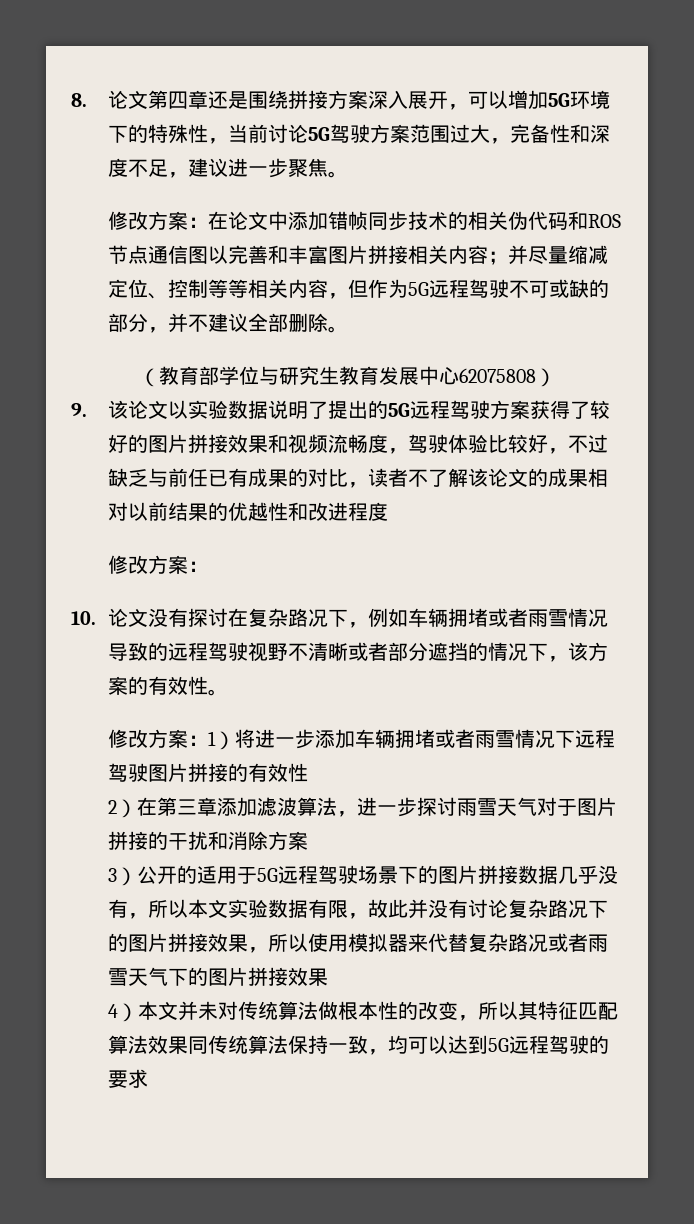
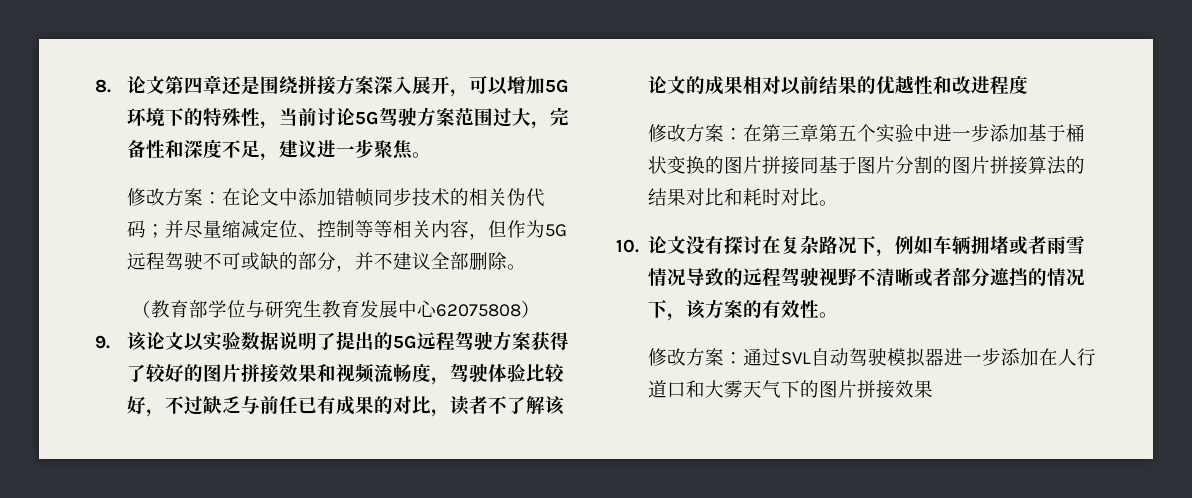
[567,211,621,230] [107,245,488,265] 和ROS节点通信图以完善和丰富图片拼接相关内容 -> (147, 229) none
(208, 566) none -> [743,124,1086,143] [648,156,1086,175] [648,188,839,206] 在第三章第五个实验中进一步添加基于桶状变换的图片拼接同基于图片分割的图片拼接算法的结果对比和耗时对比。
[207,729,615,750] [107,763,308,782] [107,797,617,818] [107,831,308,850] [107,865,618,886] [107,899,608,919] [107,933,608,953] [107,968,128,986] 1）将进一步添加车辆拥堵或者雨雪情况下远程驾驶图片拼接的有效性 // 2）在第三章添加滤波算法，进一步探讨雨雪天气对于图片拼接的干扰和消除方案 // 3）公开的适用于5G远程驾驶场景下的图片拼接数据几乎没有，所以本文实验数据有限，故此并没有讨论复杂路况下的图片拼接效果，所以使用模拟器来代替复杂路况或者雨雪 -> [743,348,1097,367] [648,380,744,398] 通过SVL自动驾驶模拟器进一步添加在人行道口和大雾
[107,1001,618,1022] [107,1035,609,1055] [107,1069,148,1088] // 4）本文并未对传统算法做根本性的改变，所以其特征匹配算法效果同传统算法保持一致，均可以达到5G远程驾驶的要求 -> (934, 389) none

